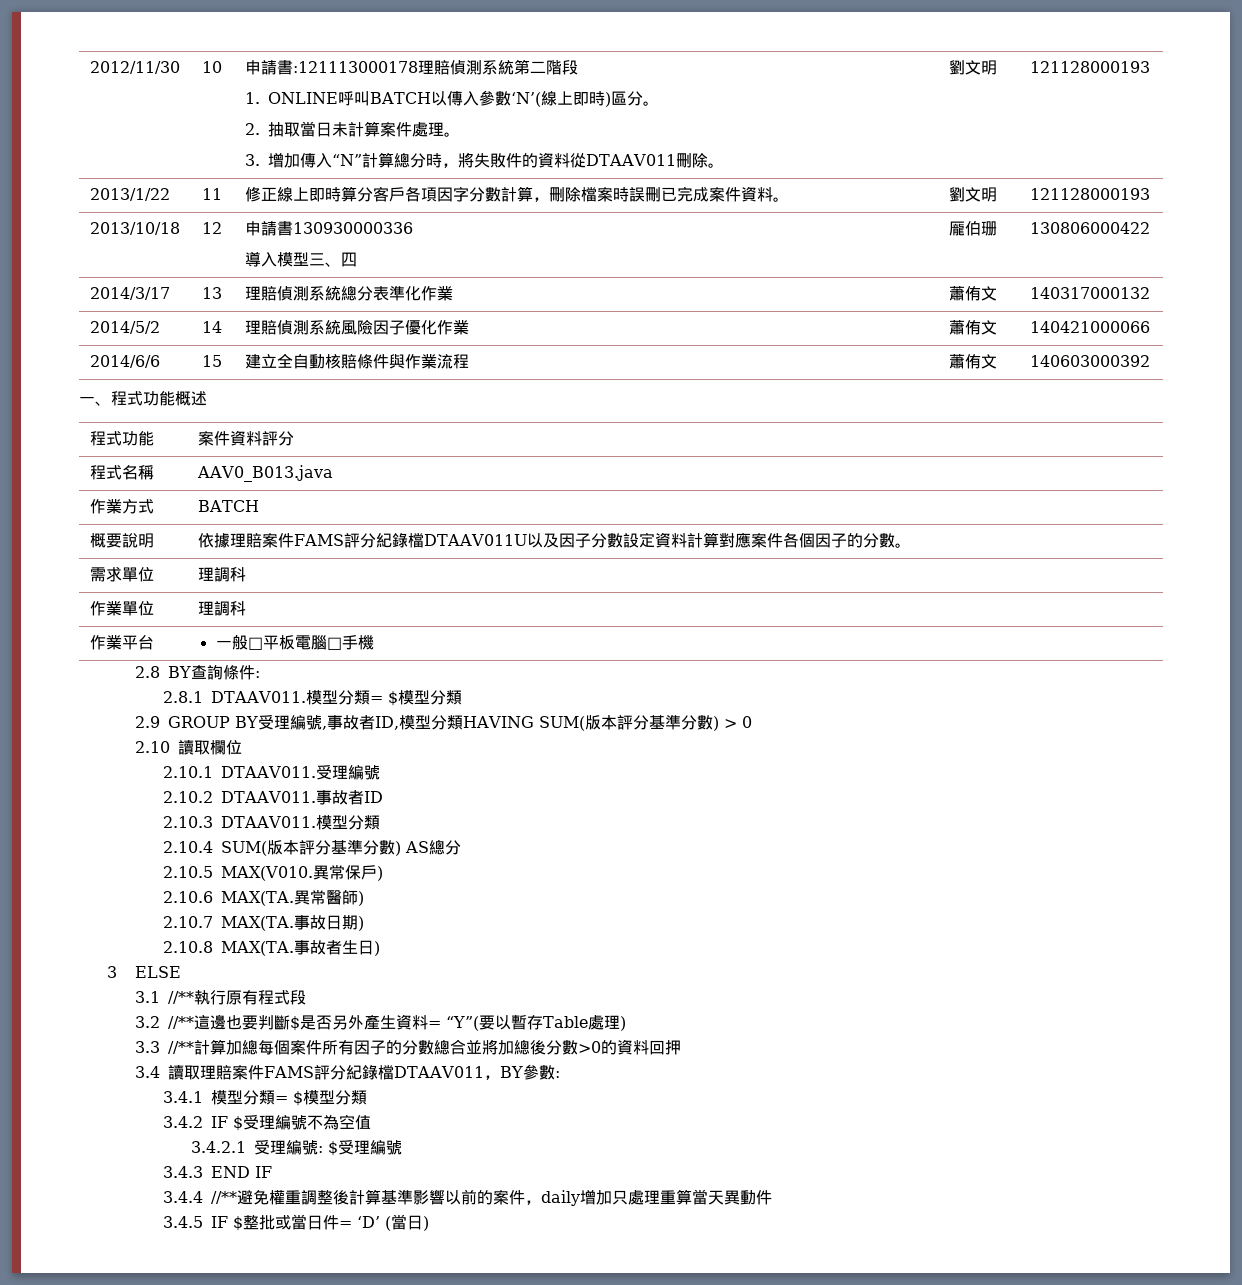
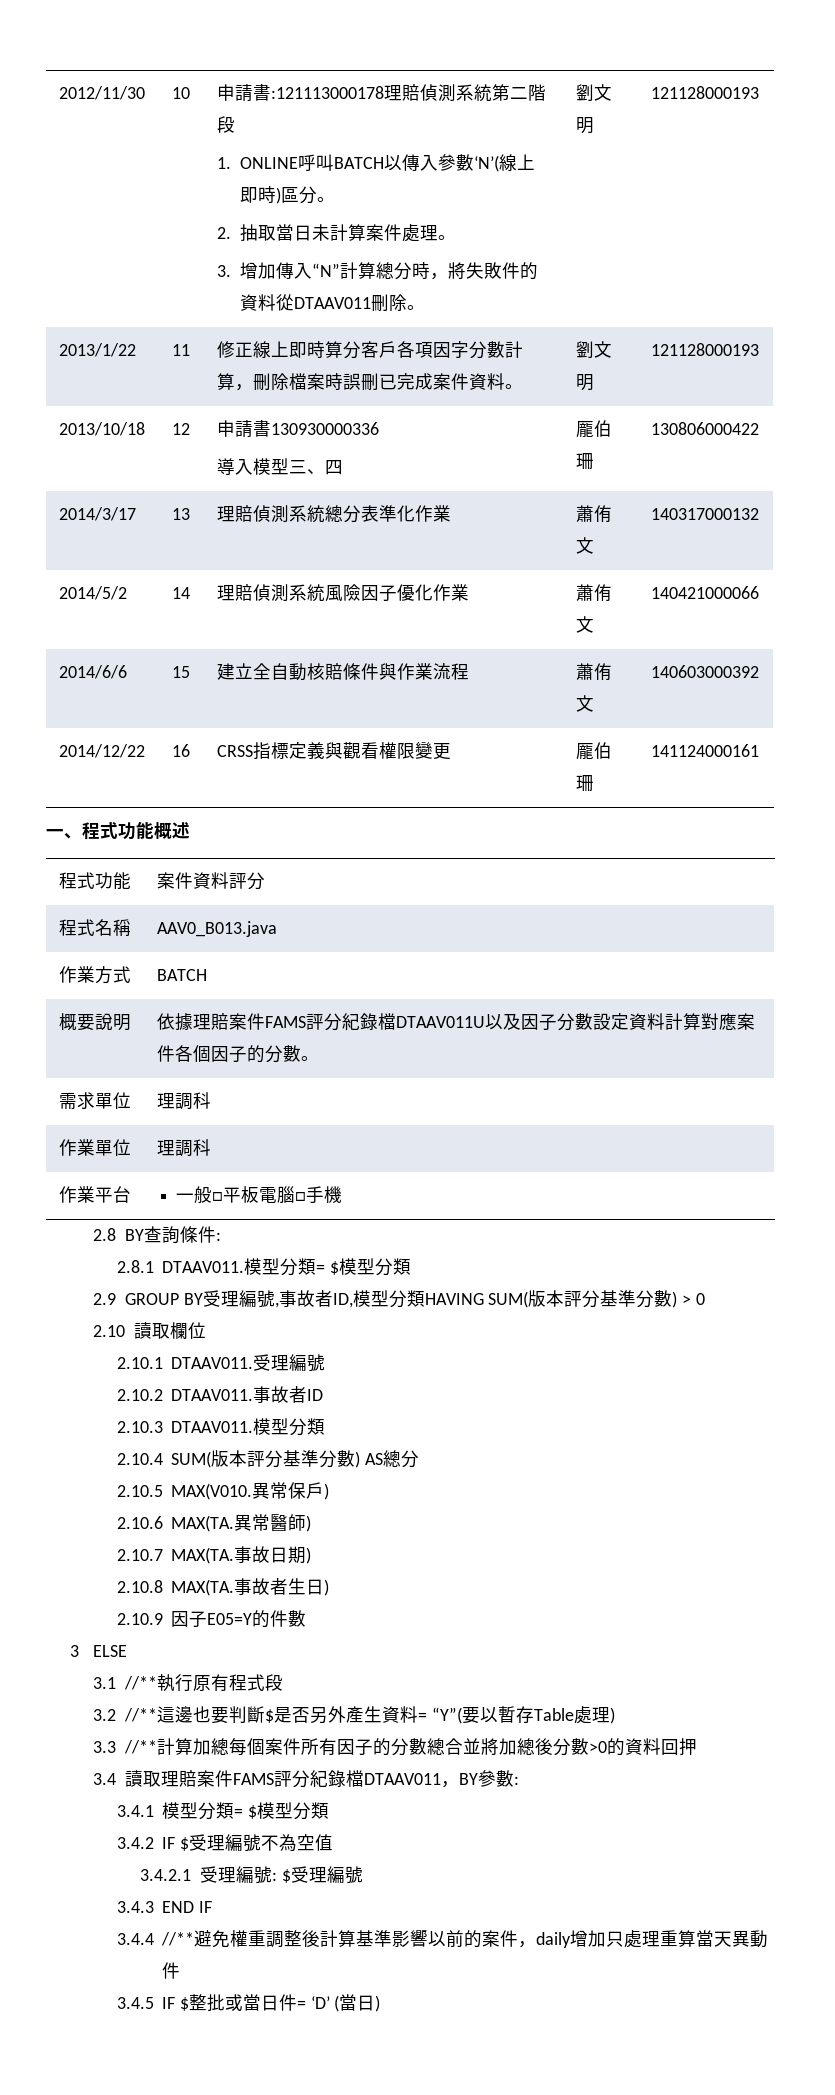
(1150, 361) none -> [59,744,146,758] [172,744,191,757] [217,741,452,760] [576,742,613,760] [576,775,595,792] [651,744,760,757] // 2014/12/22 | 16 | CRSS指標定義與觀看權限變更 | 龎伯珊 | 141124000161
(380, 948) none -> [116,1610,307,1628] // 2.10.9因子E05=Y的件數

